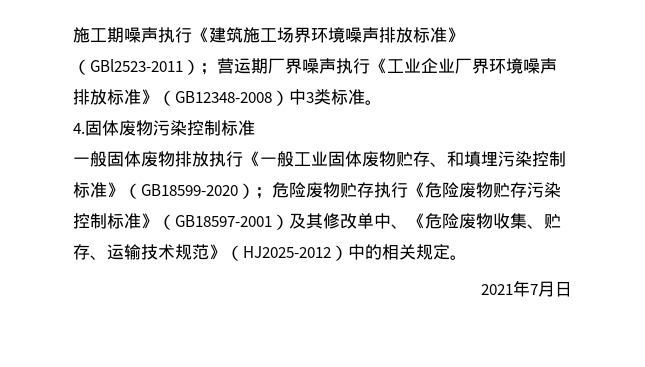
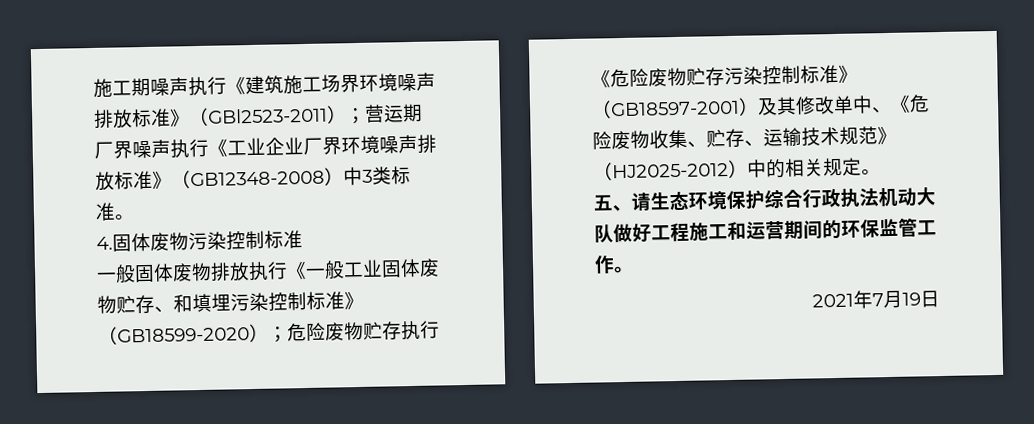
(467, 257) none -> [593,187,936,212] [594,217,937,243] [594,255,634,274] // 五、请生态环境保护综合行政执法机动大队做好工程施工和运营期间的环保监管工作。
(555, 289) none -> [902,292,921,306] 19

